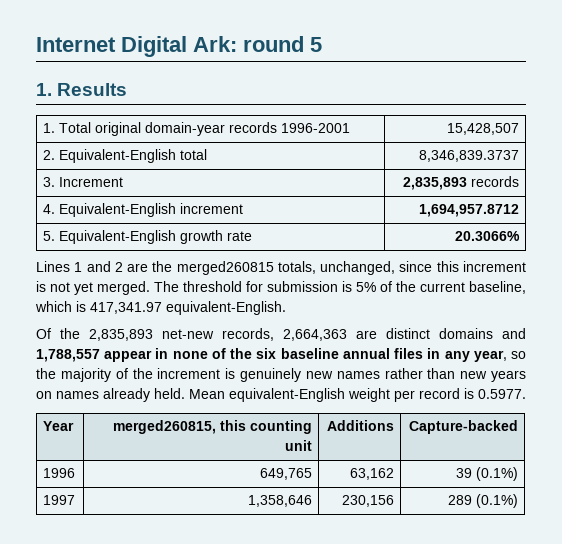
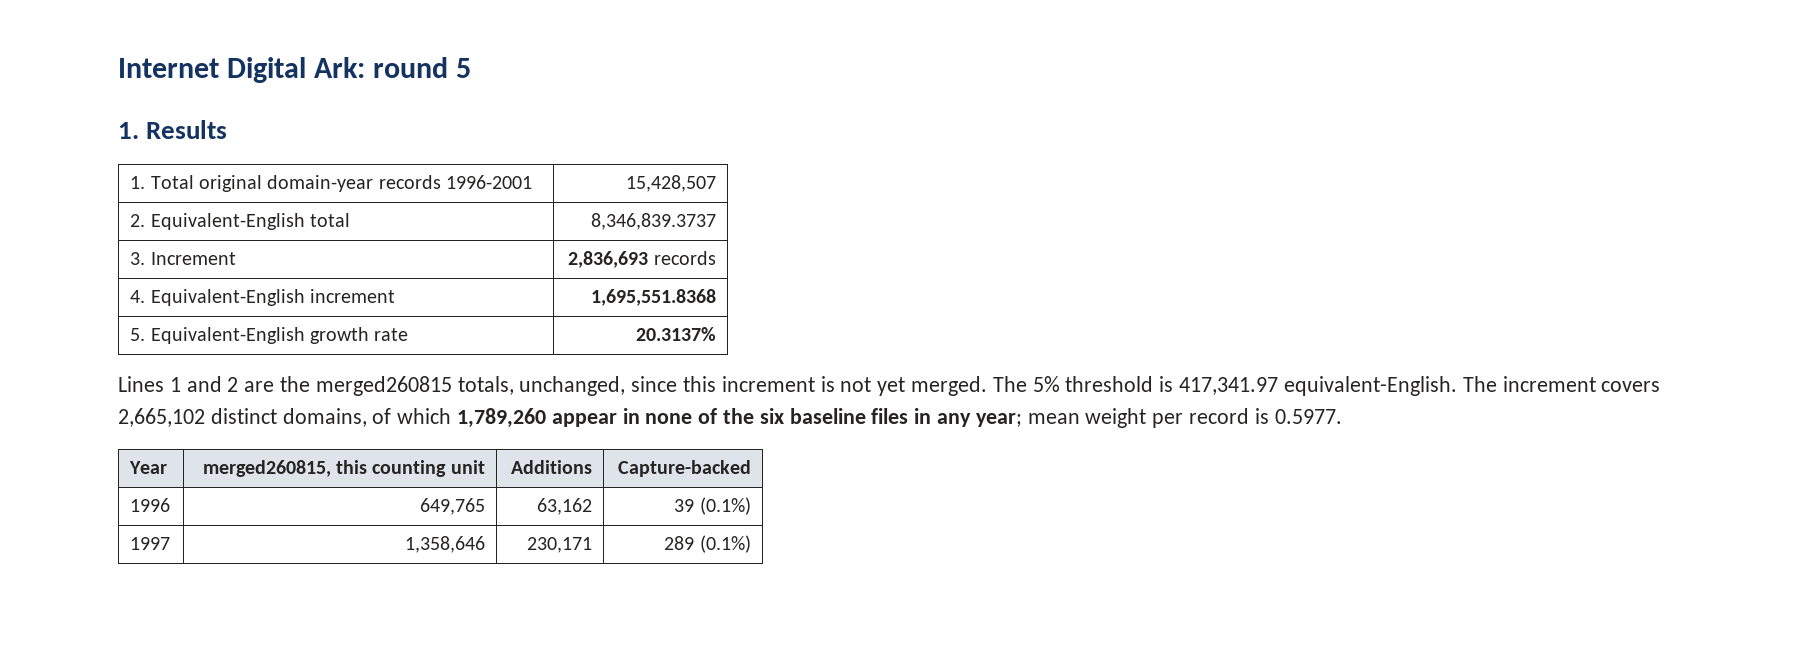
[402,177,467,190] 2,835,893 -> [568,251,649,268] 2,836,693
[418,204,519,217] 1,694,957.8712 -> [590,289,716,306] 1,695,551.8368
[454,231,520,241] 20.3066% -> [635,327,716,341] 20.3137%
[183,281,526,294] [35,301,286,315] [36,328,526,341] [36,349,100,362] threshold for submission is 5% of the current baseline, which is 417,341.97 equivalent-English. // Of the 2,835,893 net-new records, 2,664,363 are distinct domains and 1,788,557 -> [1032,376,1661,396] [118,408,547,428] 5% threshold is 417,341.97 equivalent-English. The increment covers 2,665,102 distinct domains, of which 1,789,260
[342,348,390,359] annual -> (866, 416) none
[473,350,526,362] [36,368,526,382] [36,388,345,402] year, so the majority of the increment is genuinely new names rather than new years on names already held. Mean equivalent-English -> [975,413,1080,427] year; mean
[341,495,394,507] 230,156 -> [526,537,592,553] 230,171

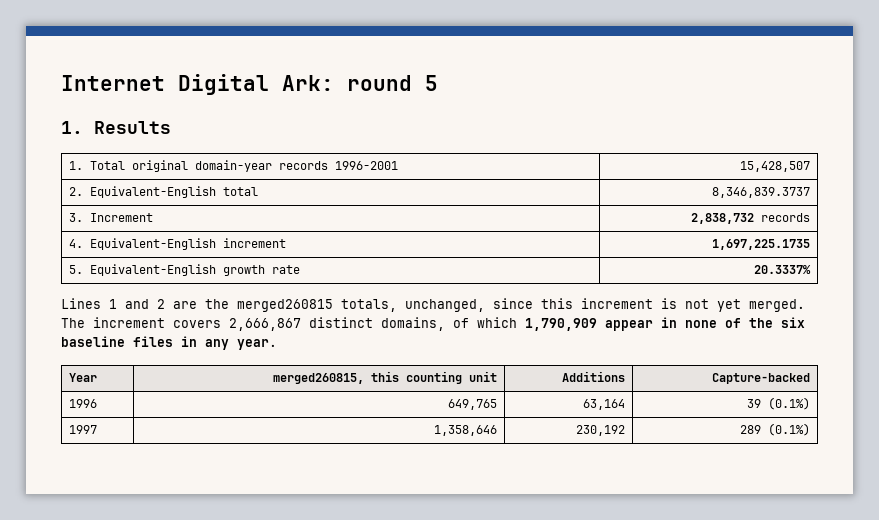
[568,251,649,268] 2,836,693 -> [690,213,754,224] 2,838,732
[590,289,716,306] 1,695,551.8368 -> [711,239,810,250] 1,697,225.1735
[635,327,716,341] 20.3137% -> [753,265,811,274] 20.3337%
[1032,376,1497,396] 5% threshold is 417,341.97 equivalent-English. The -> (85, 323) none
[118,408,205,427] 2,665,102 -> [229,318,301,331] 2,666,867
[457,408,547,428] 1,789,260 -> [525,318,597,331] 1,790,909
[975,408,1342,428] year; mean weight per record is 0.5977. -> [237,339,277,350] year.
[536,498,592,515] 63,162 -> [582,399,625,410] 63,164
[526,537,592,553] 230,171 -> [575,425,625,436] 230,192

